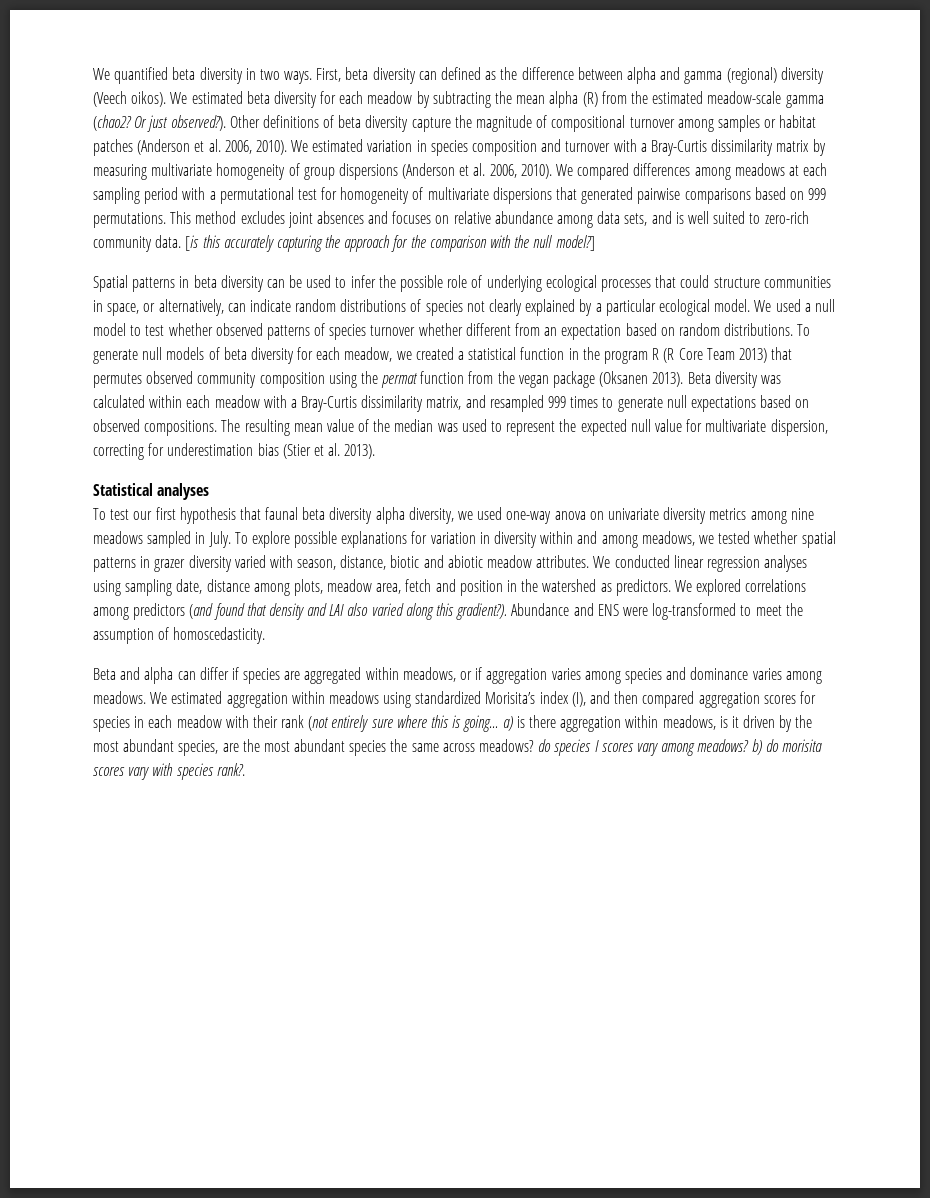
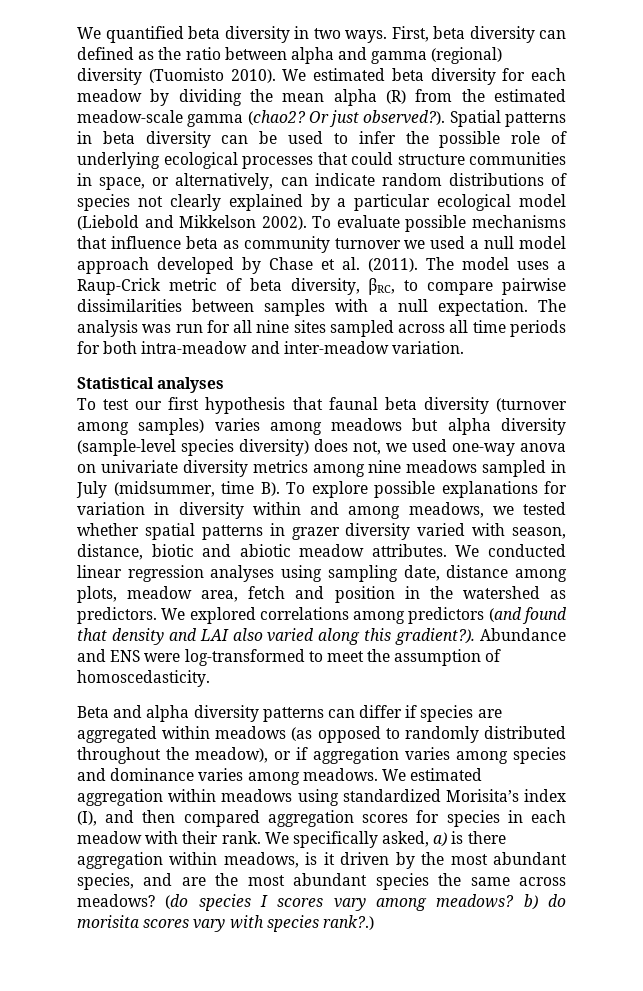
[521,67,574,80] difference -> [185,47,221,60] ratio
[93,91,167,107] (Veech oikos). -> [148,68,276,83] (Tuomisto 2010).
[432,91,491,108] subtracting -> [178,89,242,106] dividing
[229,115,817,132] [93,139,826,156] [93,163,828,180] [93,187,827,204] [93,211,809,228] [93,235,595,252] Other definitions of beta diversity capture the magnitude of compositional turnover among samples or habitat patches (Anderson et al. 2006, 2010). We estimated variation in species composition and turnover with a Bray-Curtis dissimilarity matrix by measuring multivariate homogeneity of group dispersions (Anderson et al. 2006, 2010). We compared differences among meadows at each sampling period with a permutational test for homogeneity of multivariate dispersions that generated pairwise comparisons based on 999 permutations. This method excludes joint absences and focuses on relative abundance among data sets, and is well suited to zero-rich community data. [is this accurately capturing the approach for the comparison with the null model?] // -> (446, 117) none
[714,299,835,312] [93,323,811,340] [93,347,793,364] [93,371,781,388] [93,395,810,412] [93,419,828,436] [93,443,376,460] model. We used a null model to test whether observed patterns of species turnover whether different from an expectation based on random distributions. To generate null models of beta diversity for each meadow, we created a statistical function in the program R (R Core Team 2013) that permutes observed community composition using the permat function from the vegan package (Oksanen 2013). Beta diversity was calculated within each meadow with a Bray-Curtis dissimilarity matrix, and resampled 999 times to generate null expectations based on observed compositions. The resulting mean value of the median was used to represent the expected null value for multivariate dispersion, correcting for underestimation bias (Stier et al. 2013). -> [519,194,566,207] [77,215,566,232] [77,236,566,253] [77,257,566,274] [77,278,566,295] [77,299,567,316] [77,320,566,337] [77,341,464,354] model (Liebold and Mikkelson 2002). To evaluate possible mechanisms that influence beta as community turnover we used a null model approach developed by Chase et al. (2011). The model uses a Raup-Crick metric of beta diversity, βRC, to compare pairwise dissimilarities between samples with a null expectation. The analysis was run for all nine sites sampled across all time periods for both intra-meadow and inter-meadow variation.
[375,507,454,524] alpha diversity, -> [495,398,567,412] [77,418,566,435] [77,439,381,456] (turnover among samples) varies among meadows but alpha diversity (sample-level species diversity) does not,
[208,531,231,548] July. -> [76,481,280,498] July (midsummer, time B).
(174, 675) none -> [193,705,324,722] diversity patterns
[402,667,456,682] meadows, -> [215,726,566,743] [77,747,268,764] meadows (as opposed to randomly distributed throughout the meadow),
[281,715,499,732] rank (not entirely sure where this is going… -> [221,831,430,848] rank. We specifically asked,
(219, 748) none -> [143,873,173,886] and
[538,739,552,752] do -> [165,894,189,909] (do
[216,763,245,776] rank?. -> [322,915,374,930] rank?.)

